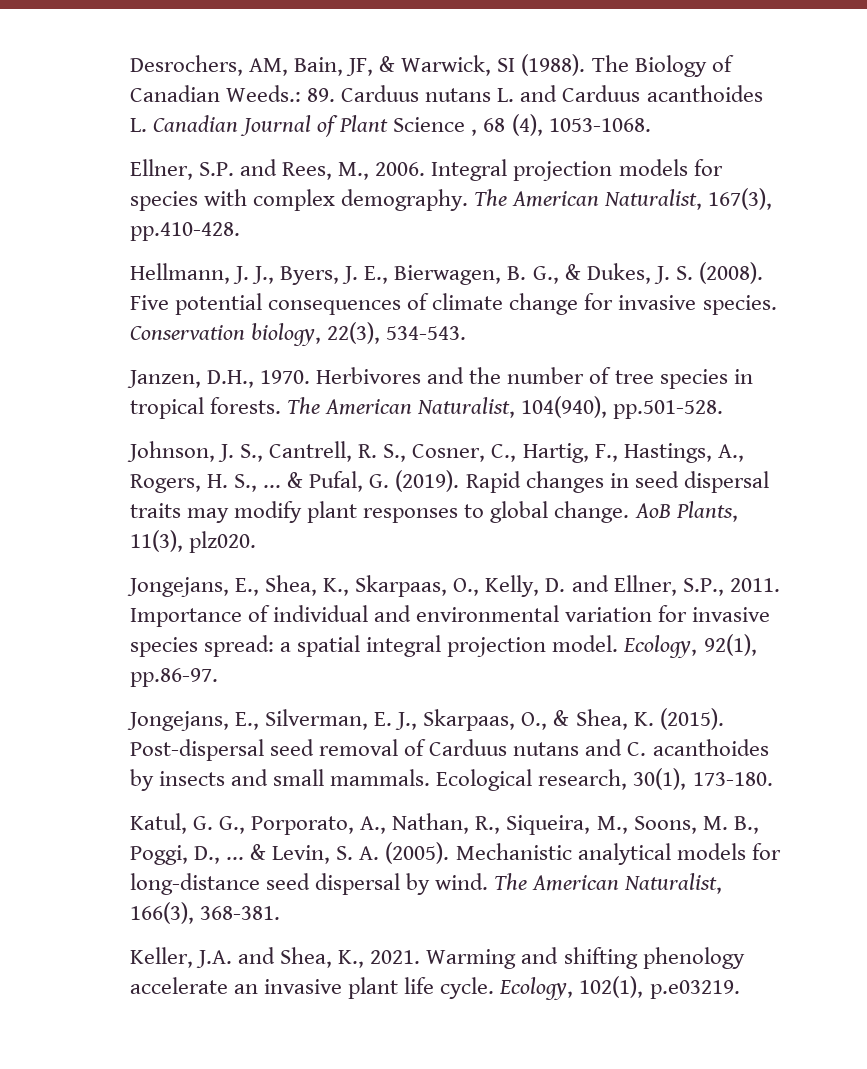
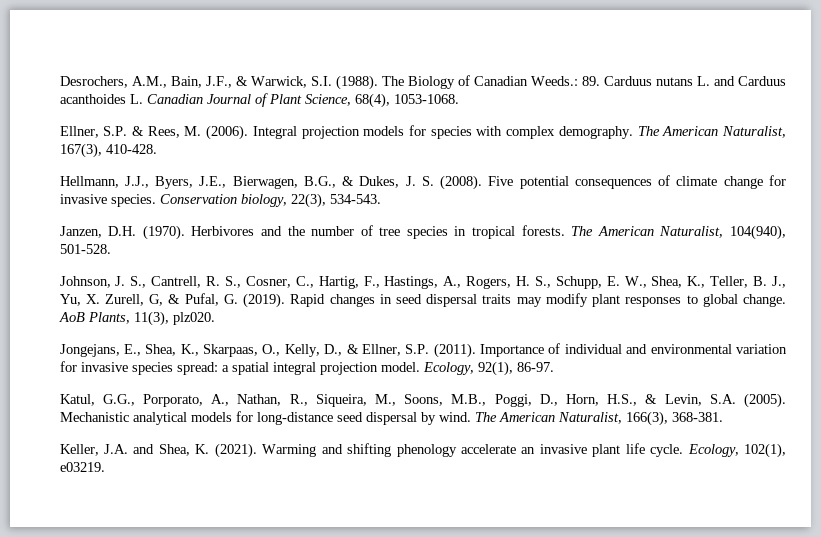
[248,57,374,76] AM, Bain, JF, -> [131,76,232,88] A.M., Bain, J.F.,
[497,58,516,72] SI -> [310,76,332,86] S.I.
[393,114,543,136] Science , 68 (4), -> [304,93,390,108] Science, 68(4),
[240,159,426,180] and Rees, M., 2006. -> [131,125,249,140] & Rees, M. (2006).
[129,222,240,241] pp.410-428. -> [105,144,157,154] 410-428.
[232,265,559,285] J. J., Byers, J. E., Bierwagen, B. G., -> [124,176,336,189] J.J., Byers, J.E., Bierwagen, B.G.,
[206,370,311,388] D.H., 1970. -> [108,225,185,240] D.H. (1970).
[613,400,724,419] pp.501-528. -> [59,244,111,254] 501-528.
[263,485,282,488] ... -> [555,276,786,289] [59,294,164,306] Schupp, E. W., Shea, K., Teller, B. J., Yu, X. Zurell, G,
[545,575,780,596] D. and Ellner, S.P., 2011. -> [324,343,476,358] D., & Ellner, S.P. (2011).
[129,668,218,687] [126,708,724,731] [129,739,769,761] [129,768,773,791] pp.86-97. // Jongejans, E., Silverman, E. J., Skarpaas, O., & Shea, K. (2015). Post-dispersal seed removal of Carduus nutans and C. acanthoides by insects and small mammals. Ecological research, 30(1), 173-180. -> [516,362,554,372] 86-97.
[192,816,246,834] G. G., -> [102,394,135,406] G.G.,
[702,816,759,834] [129,844,380,865] M. B., Poggi, D., ... & Levin, S. A. -> [451,394,736,407] M.B., Poggi, D., Horn, H.S., & Levin, S.A.
[338,950,421,968] K., 2021. -> [195,443,257,458] K. (2021).
[649,980,740,999] p.e03219. -> [59,462,105,472] e03219.

